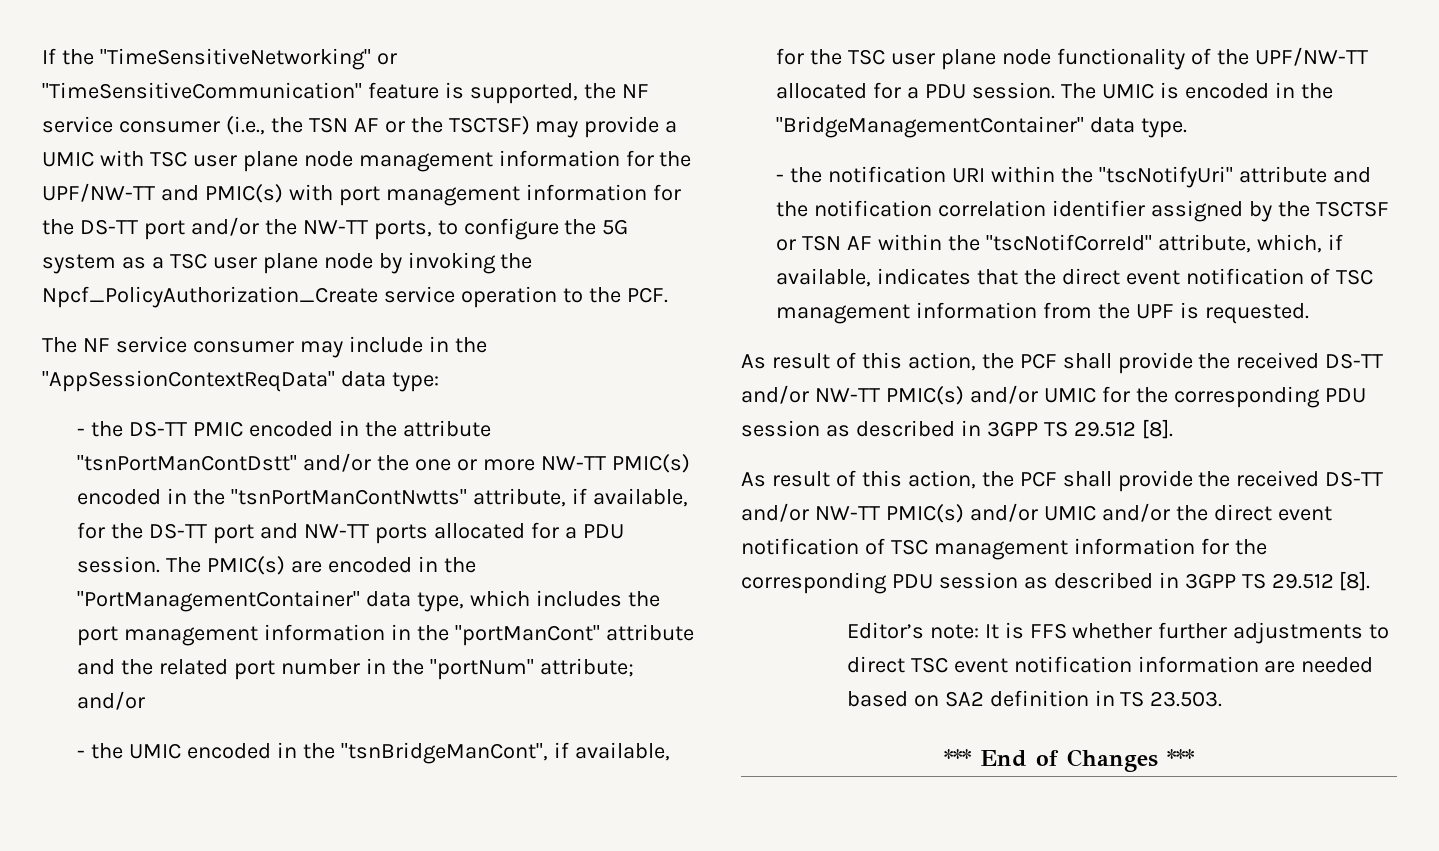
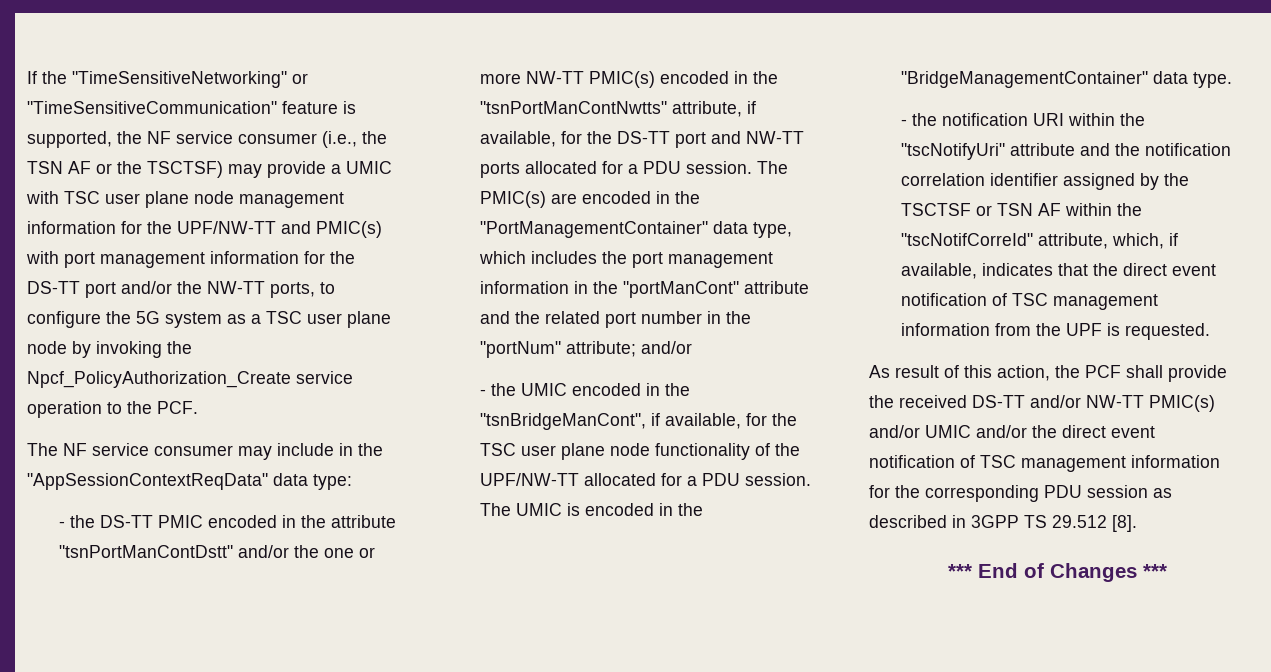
[741,352,1384,374] [741,385,1366,408] [741,419,1173,439] // As result of this action, the PCF shall provide the received DS-TT and/or NW-TT PMIC(s) and/or UMIC for the corresponding PDU session as described in 3GPP TS 29.512 [8]. -> (1210, 331) none
[846,622,1390,644] [846,656,1374,673] [846,690,1223,707] // Editor’s note: It is FFS whether further adjustments to direct TSC event notification information are needed based on SA2 definition in TS 23.503. -> (1137, 523) none

